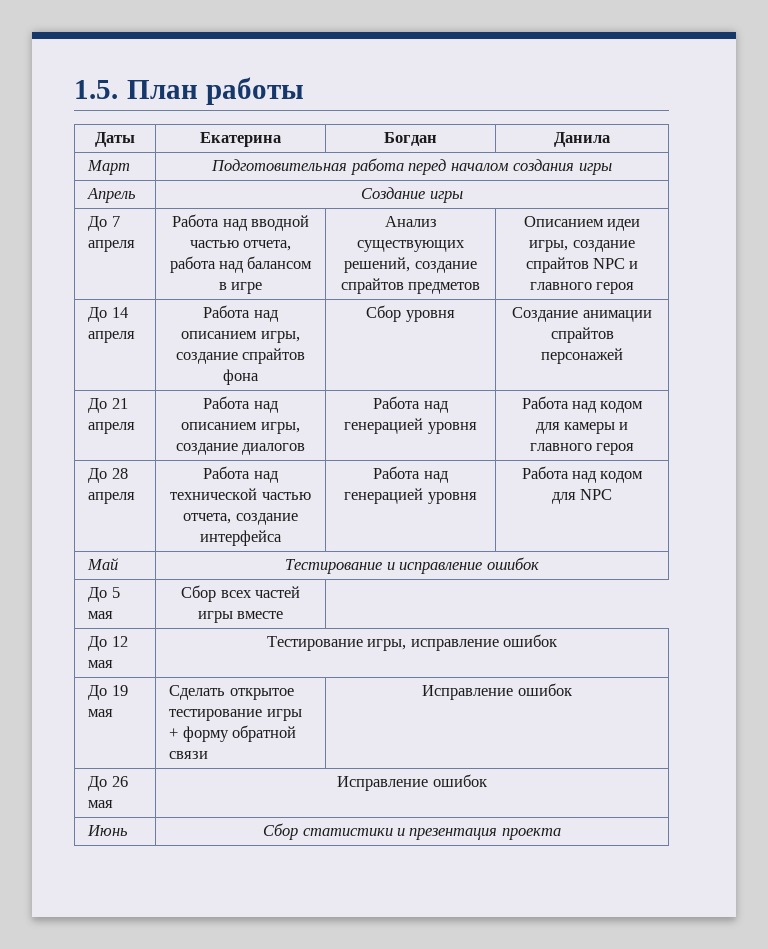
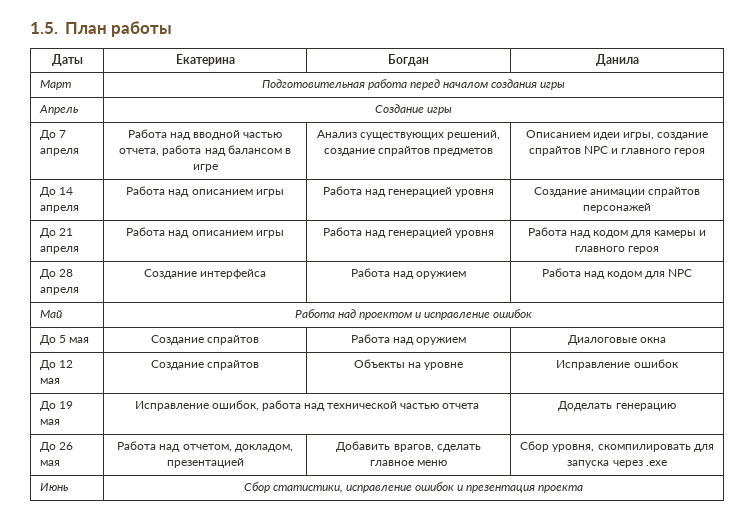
[260,331,300,343] [175,348,306,364] [223,369,259,385] [366,305,402,322] игры, создание спрайтов фона | Сбор -> [255,189,284,197] [322,186,453,197] игры | Работа над генерацией
[260,422,300,434] [175,443,306,455] игры, создание диалогов -> [255,230,284,238] игры
[203,466,279,483] [170,488,311,500] [183,513,298,525] Работа над технической частью отчета, создание -> [143,269,197,279] Создание
[344,488,477,504] генерацией уровня -> [416,271,467,279] оружием
[285,559,383,574] Тестирование -> [294,309,412,320] Работа над проектом
[181,585,300,602] [197,611,284,623] [88,636,128,651] [88,660,114,668] [266,634,559,651] [88,685,128,700] [88,709,114,717] [169,685,294,700] [169,709,302,721] [169,725,297,742] [169,751,209,759] [422,683,573,700] [88,776,128,791] [88,800,114,808] [337,774,488,791] Сбор всех частей игры вместе // До 12 мая | Тестирование игры, исправление ошибок // До 19 мая | Сделать открытое тестирование игры + форму обратной связи | Исправление ошибок // До 26 мая | Исправление ошибок -> [150,335,260,345] [350,334,467,345] [567,335,667,345] [39,360,73,370] [39,378,60,384] [150,360,260,370] [353,359,464,370] [556,359,679,370] [39,401,73,411] [39,419,60,425] [134,400,480,411] [558,401,676,411] [39,442,73,452] [39,460,60,466] [117,441,293,452] [166,458,244,468] [336,441,481,452] [369,460,448,466] [520,441,714,452] [567,460,667,468] Создание спрайтов | Работа над оружием | Диалоговые окна // До 12 мая | Создание спрайтов | Объекты на уровне | Исправление ошибок // До 19 мая | Исправление ошибок, работа над технической частью отчета | Доделать генерацию // До 26 мая | Работа над отчетом, докладом, презентацией | Добавить врагов, сделать главное меню | Сбор уровня, скомпилировать для запуска через .exe
[302,828,393,836] статистики -> [272,482,454,493] статистики, исправление ошибок

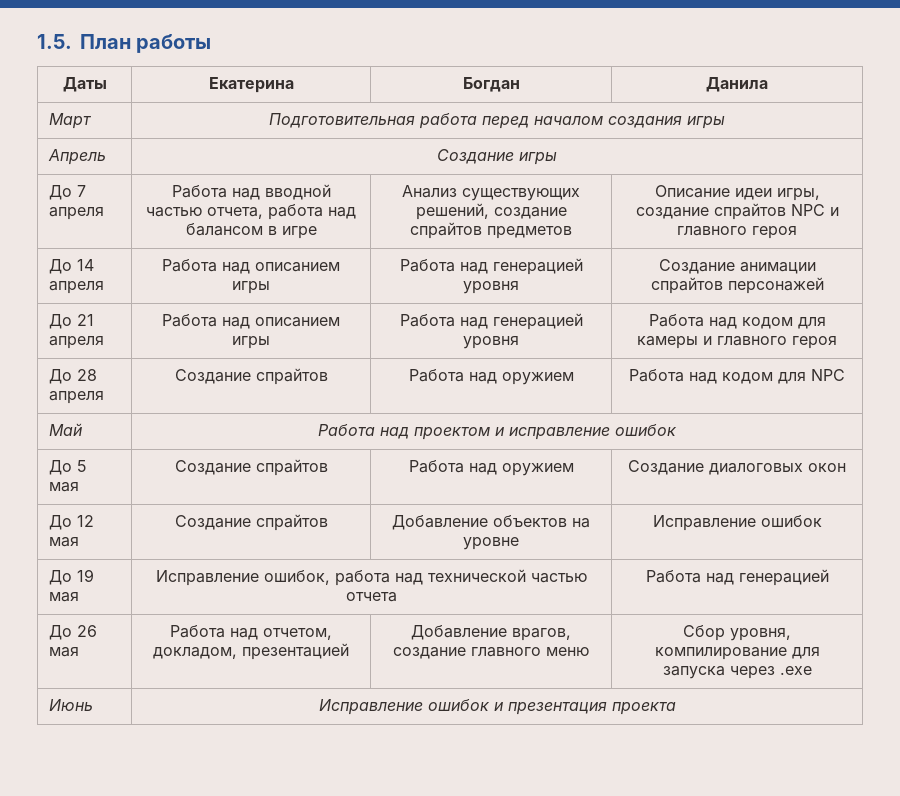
[525,130,590,138] Описанием -> [654,185,730,198] Описание
[200,269,267,279] интерфейса -> [255,368,328,385] спрайтов
[567,335,667,345] Диалоговые окна -> [628,460,846,475] Создание диалоговых окон
[353,359,405,368] Объекты -> [392,515,567,530] Добавление объектов
[558,401,676,411] Доделать генерацию -> [645,569,829,586] Работа над генерацией
[336,441,481,452] [369,460,414,466] Добавить врагов, сделать главное -> [411,625,571,641] [393,647,541,659] Добавление врагов, создание главного
[597,444,691,452] скомпилировать -> [654,647,787,660] компилирование
[243,482,412,493] Сбор статистики, исправление -> [318,699,423,715] Исправление

